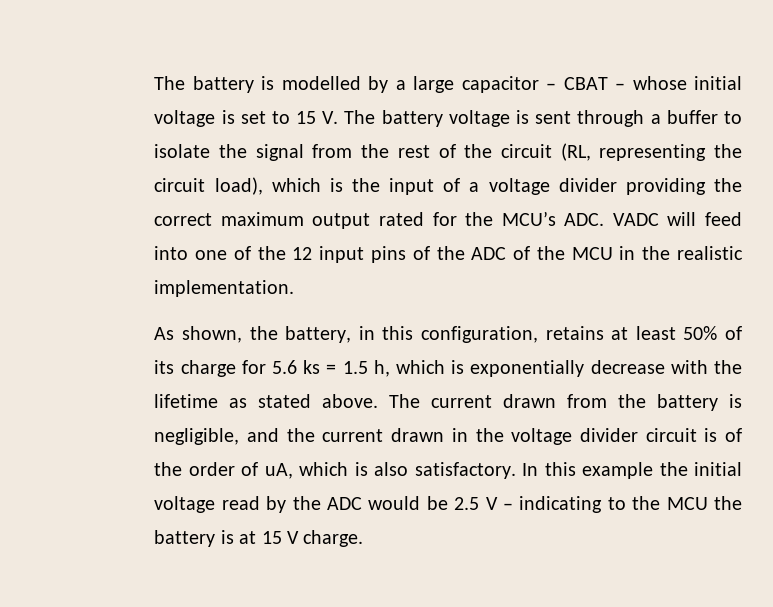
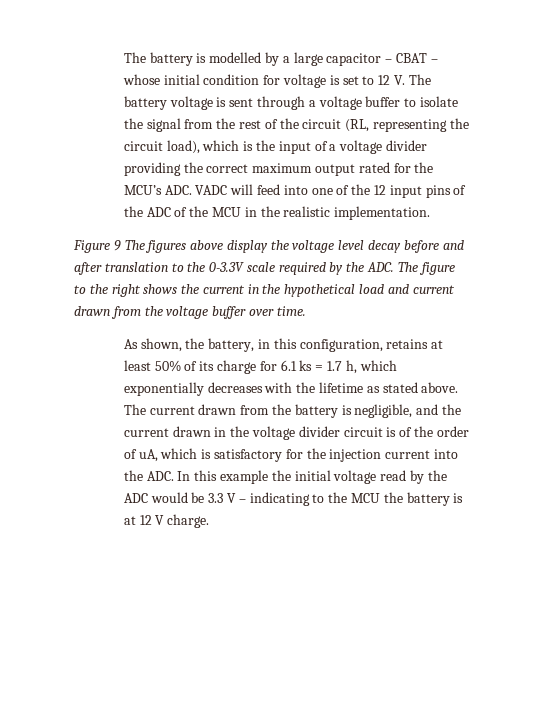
(742, 83) none -> [203,74,281,85] condition for
[296,111,317,124] 15 -> [378,75,391,85] 12
(661, 119) none -> [318,96,362,110] voltage
(295, 288) none -> [73,240,464,253] [74,262,455,275] [74,284,455,297] [74,306,306,319] // Figure 9 The figures above display the voltage level decay before and after translation to the 0-3.3V scale required by the ADC. The figure to the right shows the current in the hypothetical load and current drawn from the voltage buffer over time.
[271,360,297,374] 5.6 -> [280,360,297,371] 6.1
[342,361,368,374] 1.5 -> [326,361,342,371] 1.7
[451,360,665,377] is exponentially decrease -> [123,382,263,396] exponentially decreases
[374,462,516,479] also satisfactory. -> [214,448,458,462] [123,470,174,481] satisfactory for the injection current into the ADC.
[454,497,480,510] 2.5 -> [208,493,224,503] 3.3
[261,531,282,544] 15 -> [139,515,152,525] 12

